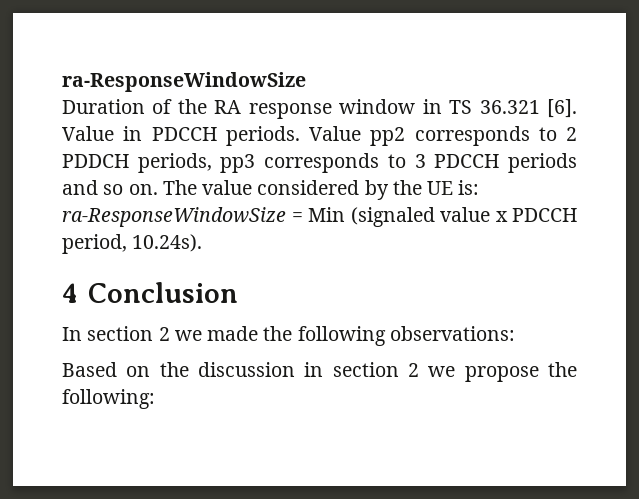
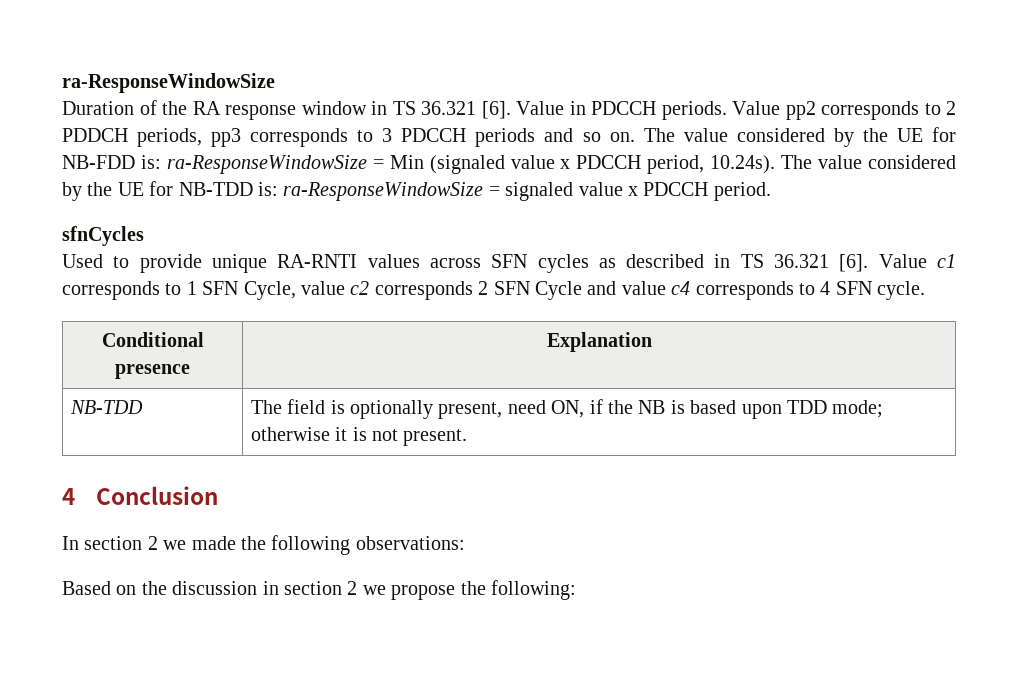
(454, 188) none -> [931,127,956,142] [62,155,135,169] for NB-FDD
(203, 243) none -> [781,155,956,169] [62,181,771,201] [62,226,144,246] [62,254,956,273] [62,281,926,300] [101,332,204,347] [115,364,190,379] [546,332,652,352] [69,400,143,414] [250,399,884,419] [250,427,468,446] The value considered by the UE for NB-TDD is: ra-ResponseWindowSize = signaled value x PDCCH period. // sfnCycles // Used to provide unique RA-RNTI values across SFN cycles as described in TS 36.321 [6]. Value c1 corresponds to 1 SFN Cycle, value c2 corresponds 2 SFN Cycle and value c4 corresponds to 4 SFN cycle. // Conditional presence | Explanation // NB-TDD | The field is optionally present, need ON, if the NB is based upon TDD mode; otherwise it is not present.

